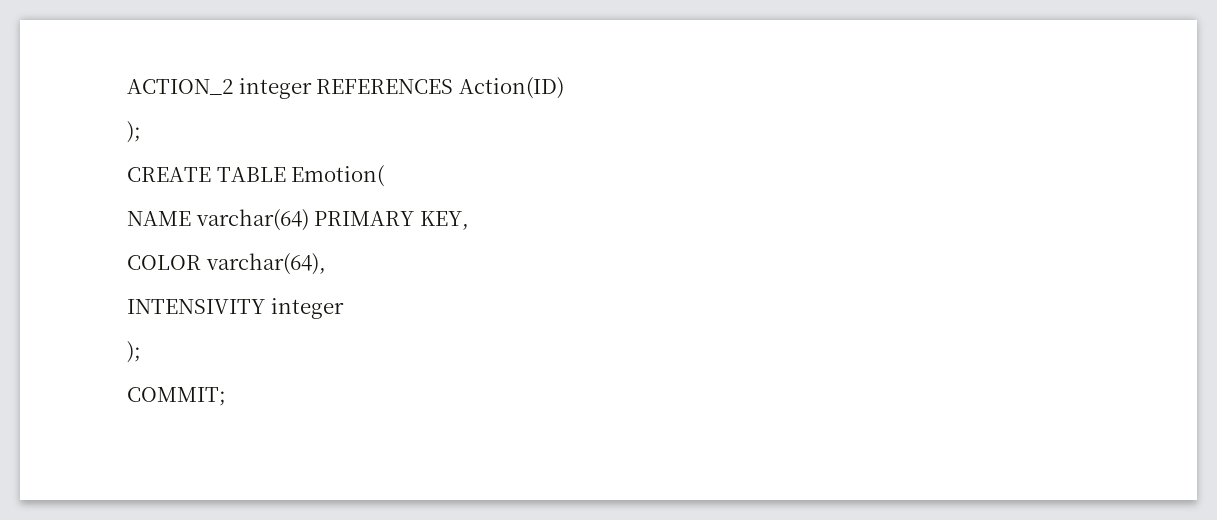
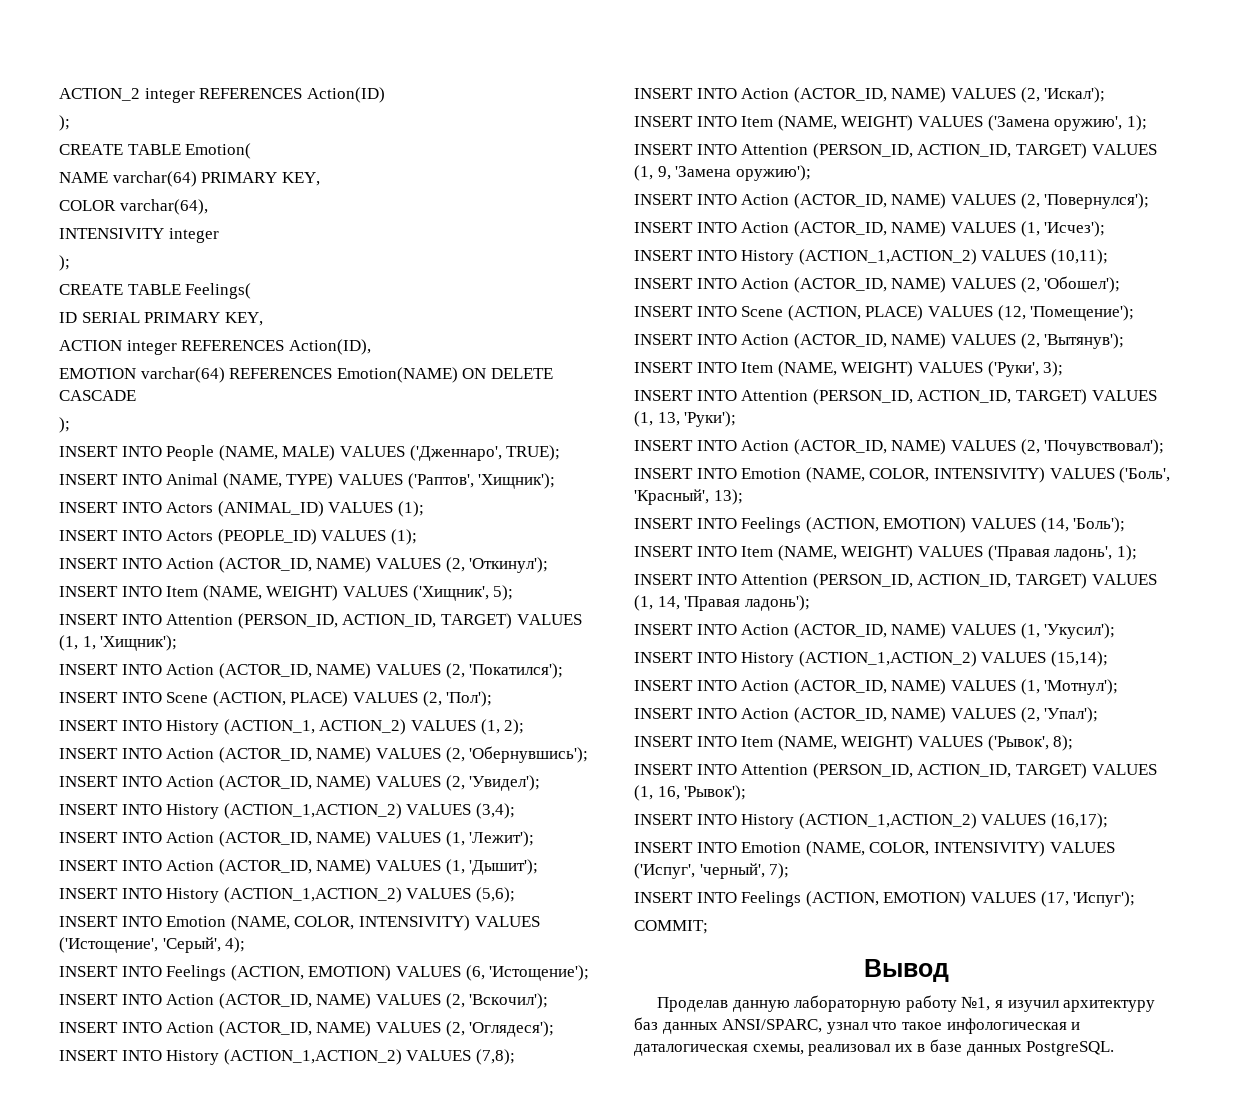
[127,387,226,406] COMMIT; -> [59,283,252,299] [59,312,263,326] [59,339,371,355] [59,367,553,383] [59,390,136,401] [59,417,70,433] [59,445,561,461] [59,473,556,489] [59,501,424,517] [59,529,417,545] [59,557,549,573] [59,585,514,601] [59,613,582,629] [59,635,178,651] [59,663,564,679] [59,691,493,707] [59,719,525,735] [59,746,589,763] [59,775,541,791] [59,803,515,819] [59,831,535,847] [59,859,539,875] [59,887,515,903] [59,915,540,931] [59,937,246,953] [59,965,590,981] [59,993,549,1009] [59,1021,555,1037] [59,1049,515,1065] [634,87,1106,103] [634,115,1147,131] [634,143,1157,159] [634,165,811,181] [634,193,1150,209] [634,221,1106,237] [634,249,1108,265] [634,276,1121,293] [634,305,1135,321] [634,333,1125,349] [634,361,1064,377] [634,389,1157,405] [634,411,737,427] [634,439,1165,455] [634,467,1171,483] [634,489,743,505] [634,517,1126,533] [634,545,1137,561] [634,573,1157,589] [634,595,810,611] [634,623,1116,639] [634,651,1108,667] [634,679,1119,695] [634,707,1099,723] [634,735,1074,751] [634,763,1157,779] [634,785,747,801] [634,813,1108,829] [634,841,1115,857] [634,863,790,879] [634,891,1136,907] [634,920,708,934] [864,959,949,982] [656,995,1156,1012] [634,1017,1081,1034] [634,1039,1115,1056] CREATE TABLE Feelings( // ID SERIAL PRIMARY KEY, // ACTION integer REFERENCES Action(ID), // EMOTION varchar(64) REFERENCES Emotion(NAME) ON DELETE CASCADE // ); // INSERT INTO People (NAME, MALE) VALUES ('Дженнаро', TRUE); // INSERT INTO Animal (NAME, TYPE) VALUES ('Раптов', 'Хищник'); // INSERT INTO Actors (ANIMAL_ID) VALUES (1); // INSERT INTO Actors (PEOPLE_ID) VALUES (1); // INSERT INTO Action (ACTOR_ID, NAME) VALUES (2, 'Откинул'); // INSERT INTO Item (NAME, WEIGHT) VALUES ('Хищник', 5); // INSERT INTO Attention (PERSON_ID, ACTION_ID, TARGET) VALUES (1, 1, 'Хищник'); // INSERT INTO Action (ACTOR_ID, NAME) VALUES (2, 'Покатился'); // INSERT INTO Scene (ACTION, PLACE) VALUES (2, 'Пол'); // INSERT INTO History (ACTION_1, ACTION_2) VALUES (1, 2); // INSERT INTO Action (ACTOR_ID, NAME) VALUES (2, 'Обернувшись'); // INSERT INTO Action (ACTOR_ID, NAME) VALUES (2, 'Увидел'); // INSERT INTO History (ACTION_1,ACTION_2) VALUES (3,4); // INSERT INTO Action (ACTOR_ID, NAME) VALUES (1, 'Лежит'); // INSERT INTO Action (ACTOR_ID, NAME) VALUES (1, 'Дышит'); // INSERT INTO History (ACTION_1,ACTION_2) VALUES (5,6); // INSERT INTO Emotion (NAME, COLOR, INTENSIVITY) VALUES ('Истощение', 'Серый', 4); // INSERT INTO Feelings (ACTION, EMOTION) VALUES (6, 'Истощение'); // INSERT INTO Action (ACTOR_ID, NAME) VALUES (2, 'Вскочил'); // INSERT INTO Action (ACTOR_ID, NAME) VALUES (2, 'Оглядеся'); // INSERT INTO History (ACTION_1,ACTION_2) VALUES (7,8); // INSERT INTO Action (ACTOR_ID, NAME) VALUES (2, 'Искал'); // INSERT INTO Item (NAME, WEIGHT) VALUES ('Замена оружию', 1); // INSERT INTO Attention (PERSON_ID, ACTION_ID, TARGET) VALUES (1, 9, 'Замена оружию'); // INSERT INTO Action (ACTOR_ID, NAME) VALUES (2, 'Повернулся'); // INSERT INTO Action (ACTOR_ID, NAME) VALUES (1, 'Исчез'); // INSERT INTO History (ACTION_1,ACTION_2) VALUES (10,11); // INSERT INTO Action (ACTOR_ID, NAME) VALUES (2, 'Обошел'); // INSERT INTO Scene (ACTION, PLACE) VALUES (12, 'Помещение'); // INSERT INTO Action (ACTOR_ID, NAME) VALUES (2, 'Вытянув'); // INSERT INTO Item (NAME, WEIGHT) VALUES ('Руки', 3); // INSERT INTO Attention (PERSON_ID, ACTION_ID, TARGET) VALUES (1, 13, 'Руки'); // INSERT INTO Action (ACTOR_ID, NAME) VALUES (2, 'Почувствовал'); // INSERT INTO Emotion (NAME, COLOR, INTENSIVITY) VALUES ('Боль', 'Красный', 13); // INSERT INTO Feelings (ACTION, EMOTION) VALUES (14, 'Боль'); // INSERT INTO Item (NAME, WEIGHT) VALUES ('Правая ладонь', 1); // INSERT INTO Attention (PERSON_ID, ACTION_ID, TARGET) VALUES (1, 14, 'Правая ладонь'); // INSERT INTO Action (ACTOR_ID, NAME) VALUES (1, 'Укусил'); // INSERT INTO History (ACTION_1,ACTION_2) VALUES (15,14); // INSERT INTO Action (ACTOR_ID, NAME) VALUES (1, 'Мотнул'); // INSERT INTO Action (ACTOR_ID, NAME) VALUES (2, 'Упал'); // INSERT INTO Item (NAME, WEIGHT) VALUES ('Рывок', 8); // INSERT INTO Attention (PERSON_ID, ACTION_ID, TARGET) VALUES (1, 16, 'Рывок'); // INSERT INTO History (ACTION_1,ACTION_2) VALUES (16,17); // INSERT INTO Emotion (NAME, COLOR, INTENSIVITY) VALUES ('Испуг', 'черный', 7); // INSERT INTO Feelings (ACTION, EMOTION) VALUES (17, 'Испуг'); // COMMIT; // Вывод // Проделав данную лабораторную работу №1, я изучил архитектуру баз данных ANSI/SPARC, узнал что такое инфологическая и даталогическая схемы, реализовал их в базе данных PostgreSQL.

